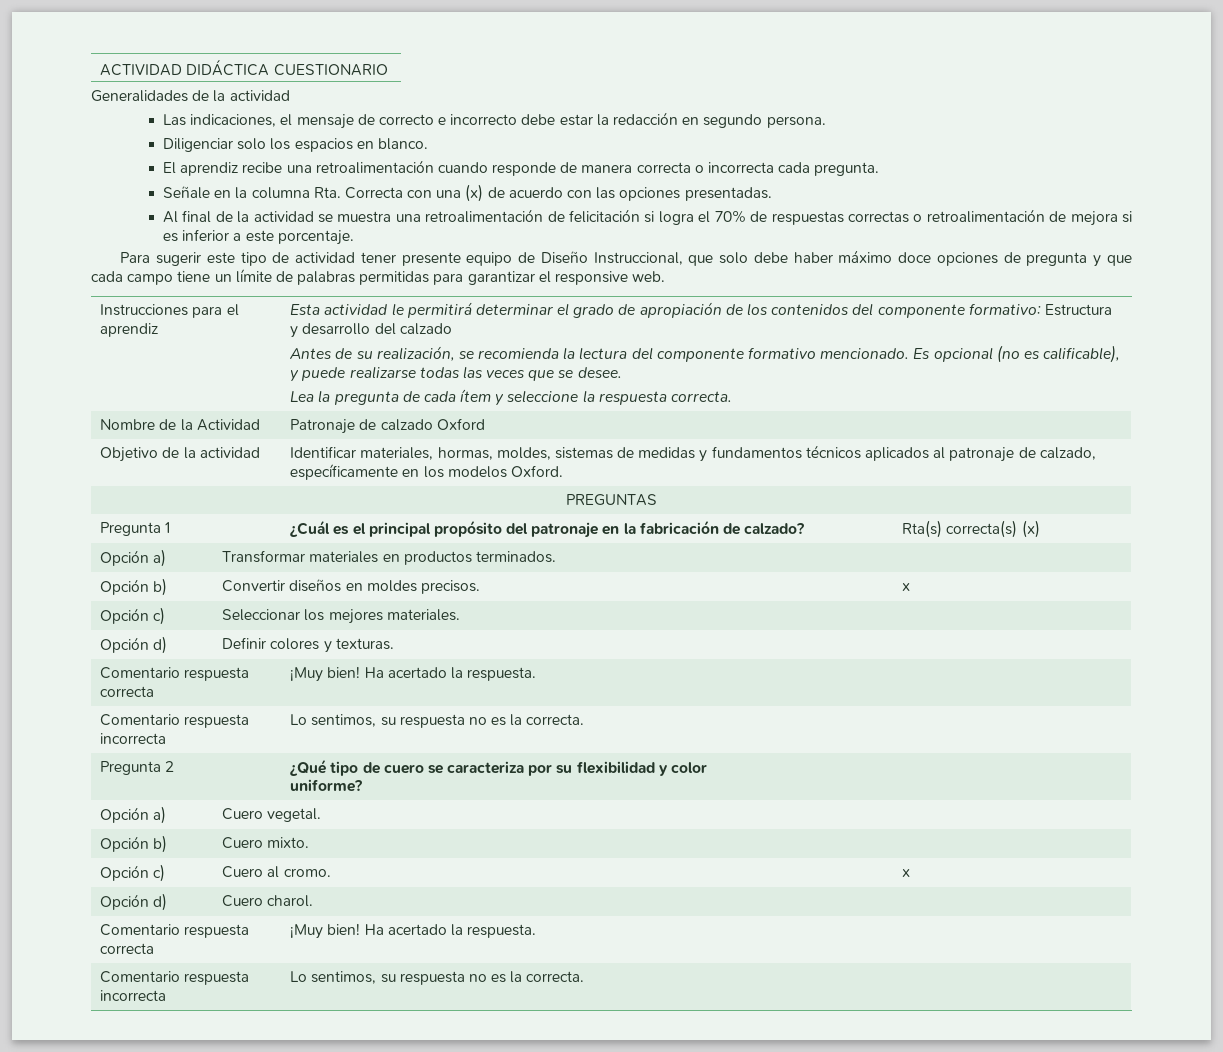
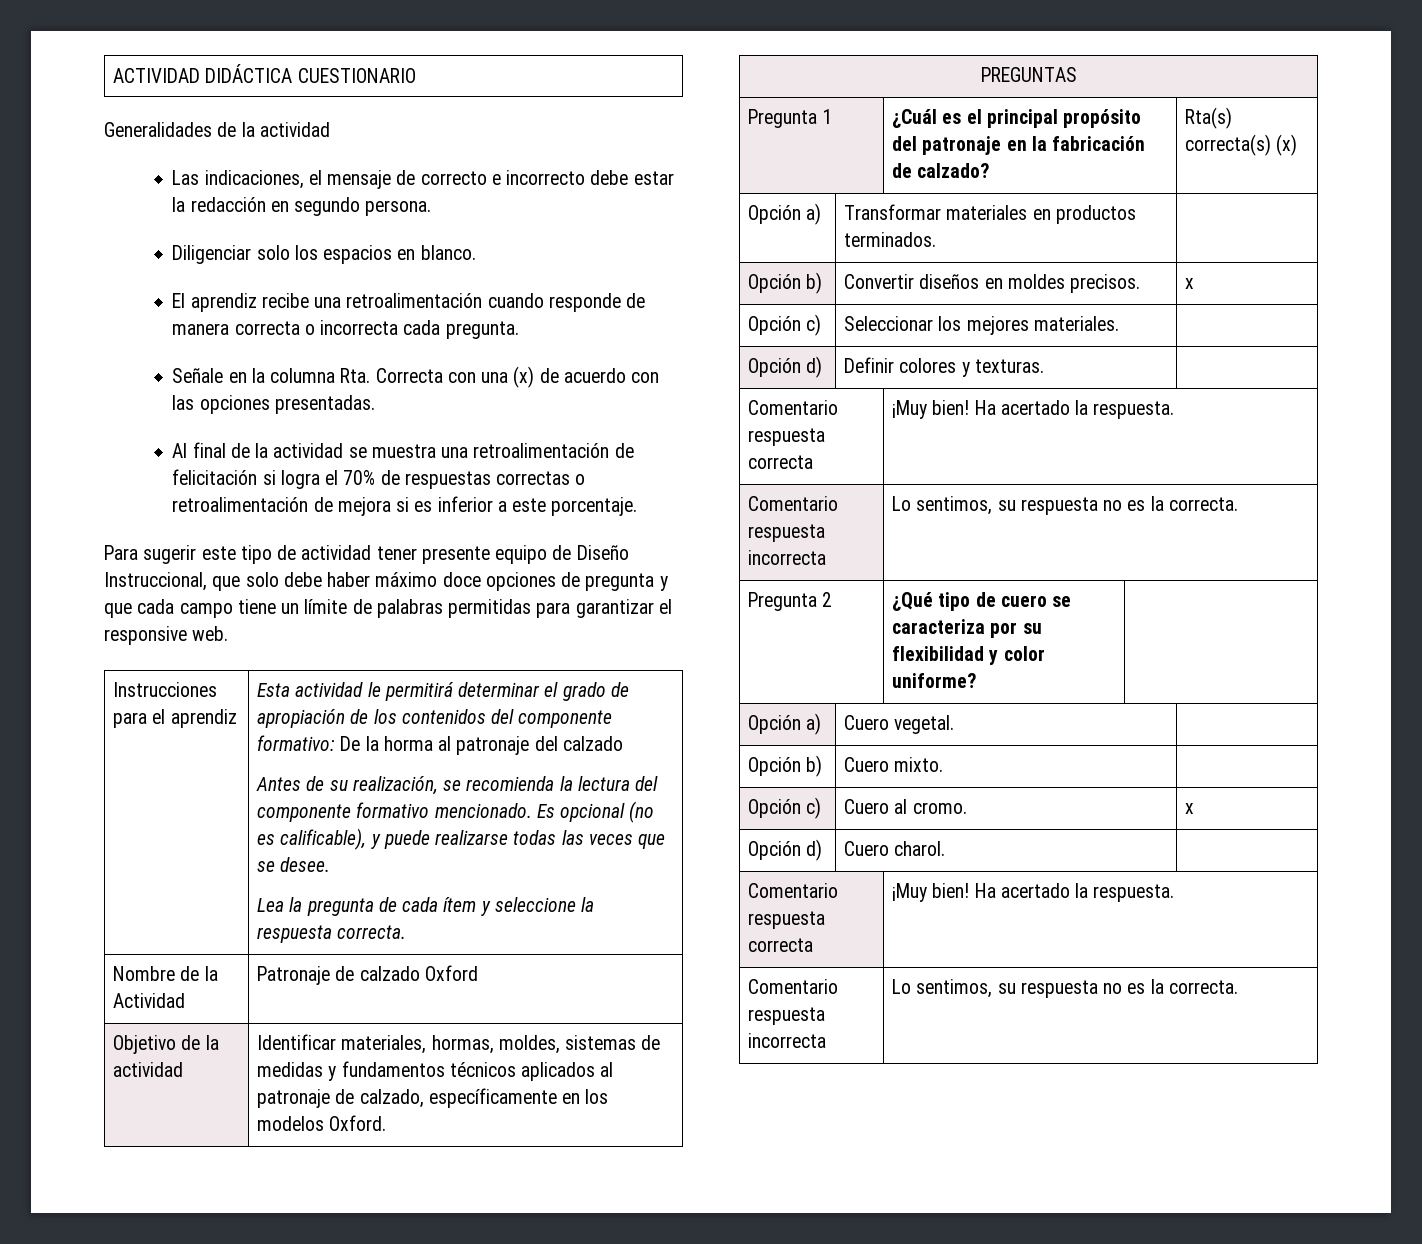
[1044,304,1112,316] [290,323,371,338] Estructura y desarrollo -> [340,736,530,755] De la horma al patronaje

